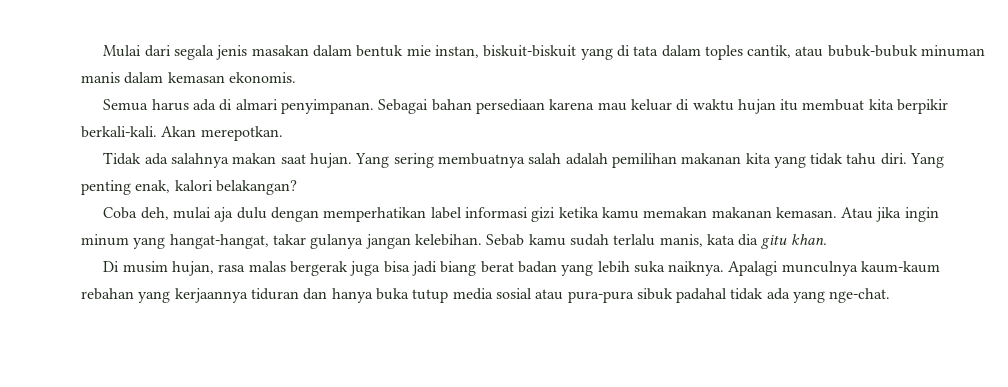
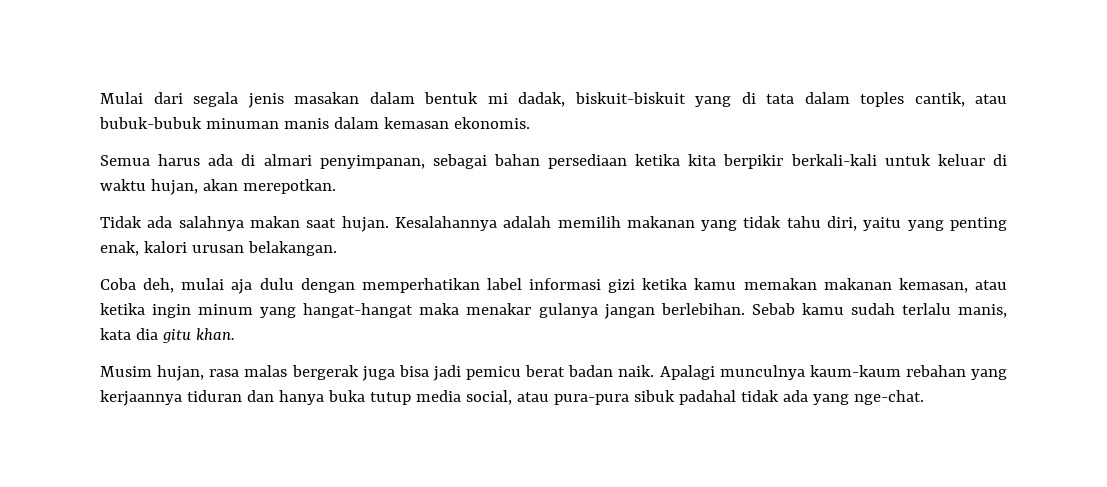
[406,45,479,58] mie instan, -> [487,92,565,107] mi dadak,
[280,99,949,114] [81,126,197,138] penyimpanan. Sebagai bahan persediaan karena mau keluar di waktu hujan itu membuat kita berpikir berkali-kali. Akan -> [319,154,1007,169] [100,179,238,195] penyimpanan, sebagai bahan persediaan ketika kita berpikir berkali-kali untuk keluar di waktu hujan, akan
[355,153,945,168] Yang sering membuatnya salah adalah pemilihan makanan kita yang tidak tahu diri. Yang -> [394,216,944,231] Kesalahannya adalah memilih makanan yang tidak tahu diri, yaitu yang
[215,180,297,195] belakangan? -> [191,241,337,256] urusan belakangan.
[775,207,939,222] [81,234,306,249] kemasan. Atau jika ingin minum yang hangat-hangat, takar -> [898,278,1007,293] [100,303,532,318] kemasan, atau ketika ingin minum yang hangat-hangat maka menakar
[414,234,482,246] kelebihan. -> [660,303,745,315] berlebihan.
[103,261,168,273] Di musim -> [100,366,152,377] Musim
[440,261,477,276] biang -> [466,366,521,380] pemicu
[561,261,725,276] yang lebih suka naiknya. -> [618,365,655,377] naik.
[495,288,532,299] sosial -> [465,390,512,405] social,

